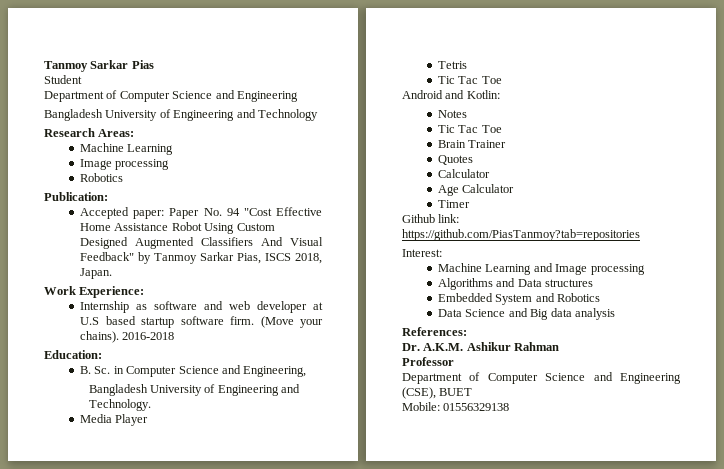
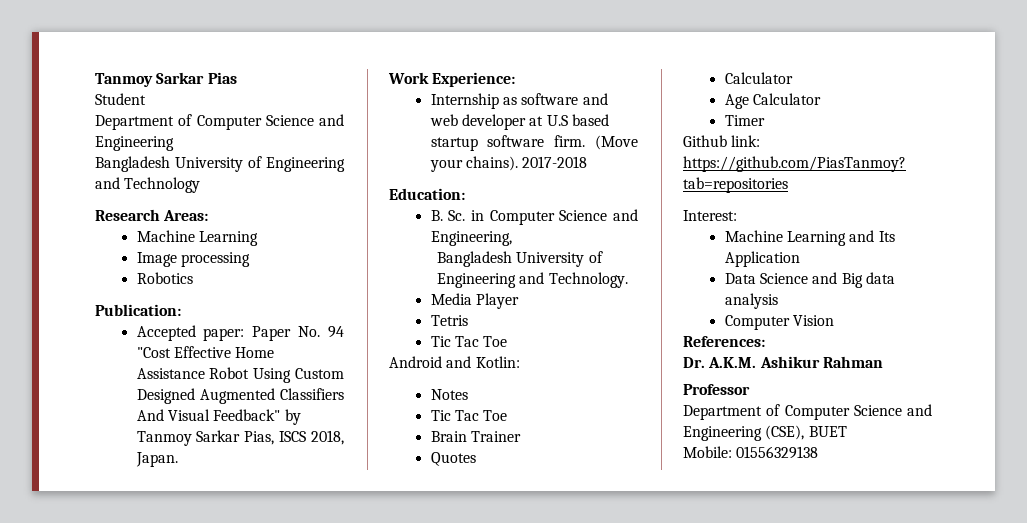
[122,332,175,340] 2016-2018 -> [522,156,588,168] 2017-2018
[555,264,645,275] [438,278,594,290] [438,293,601,305] Image processing // Algorithms and Data structures // Embedded System and Robotics -> [878,231,895,242] [724,251,800,267] Its Application
(615, 314) none -> [724,315,834,330] // Computer Vision

